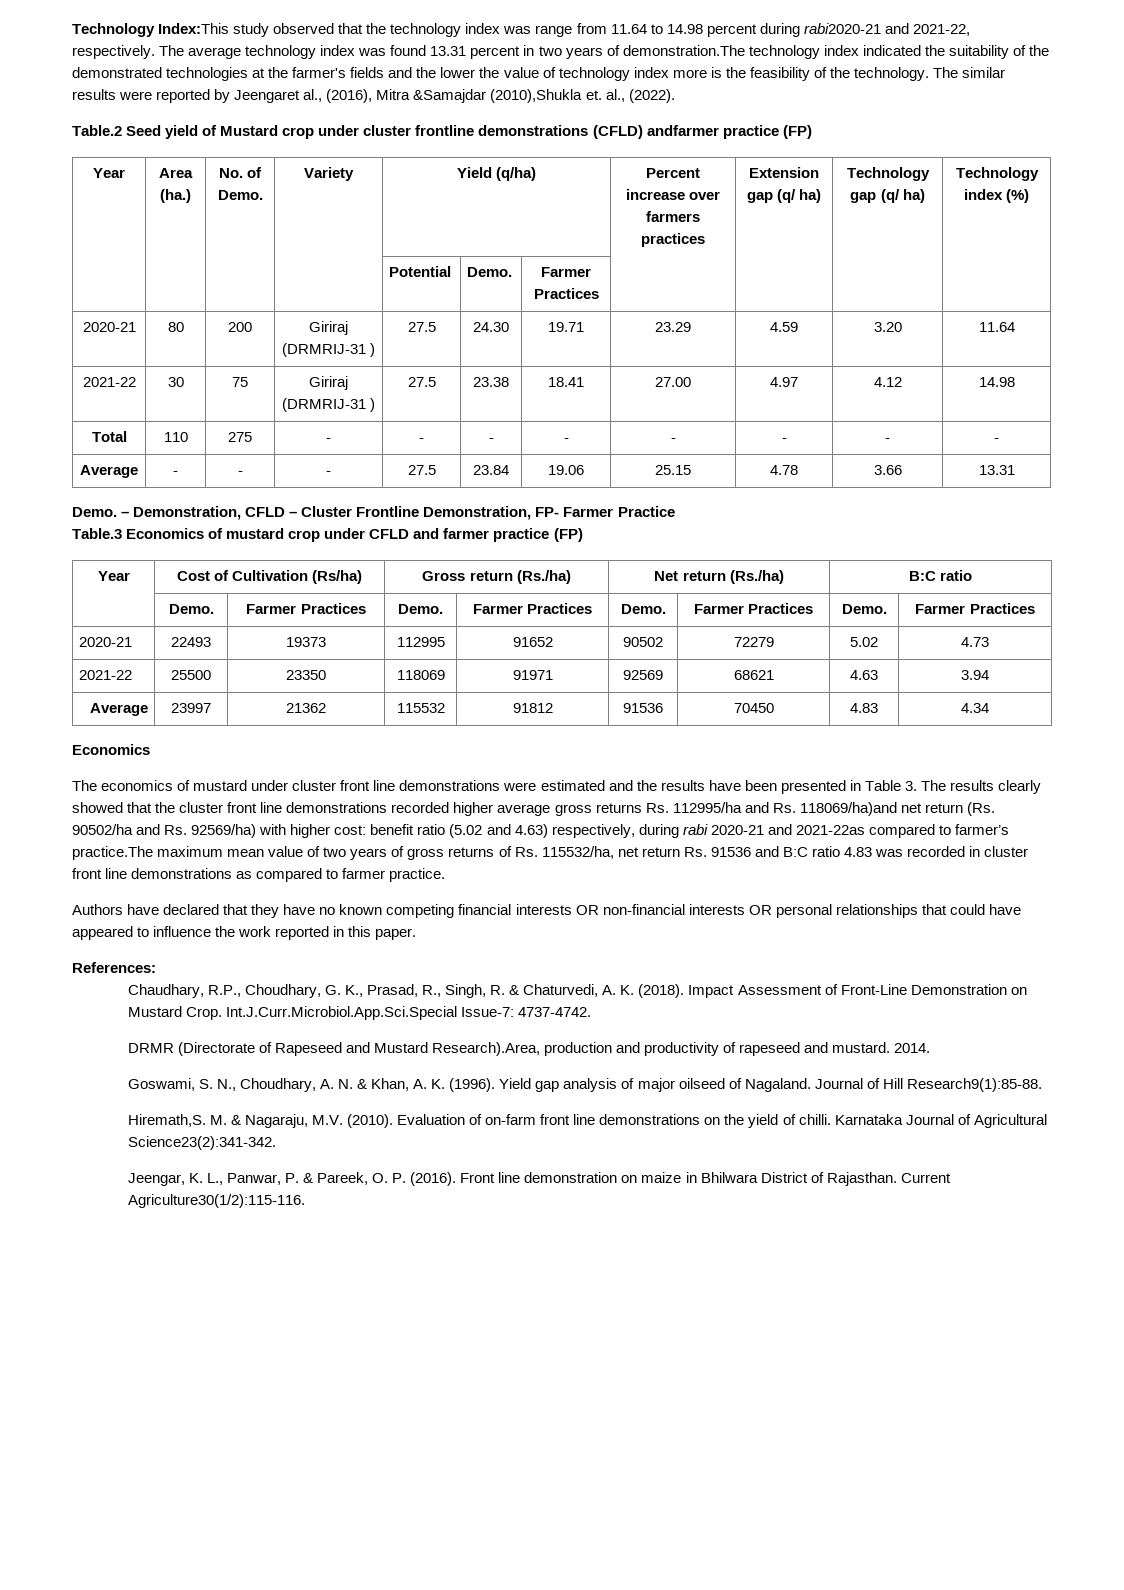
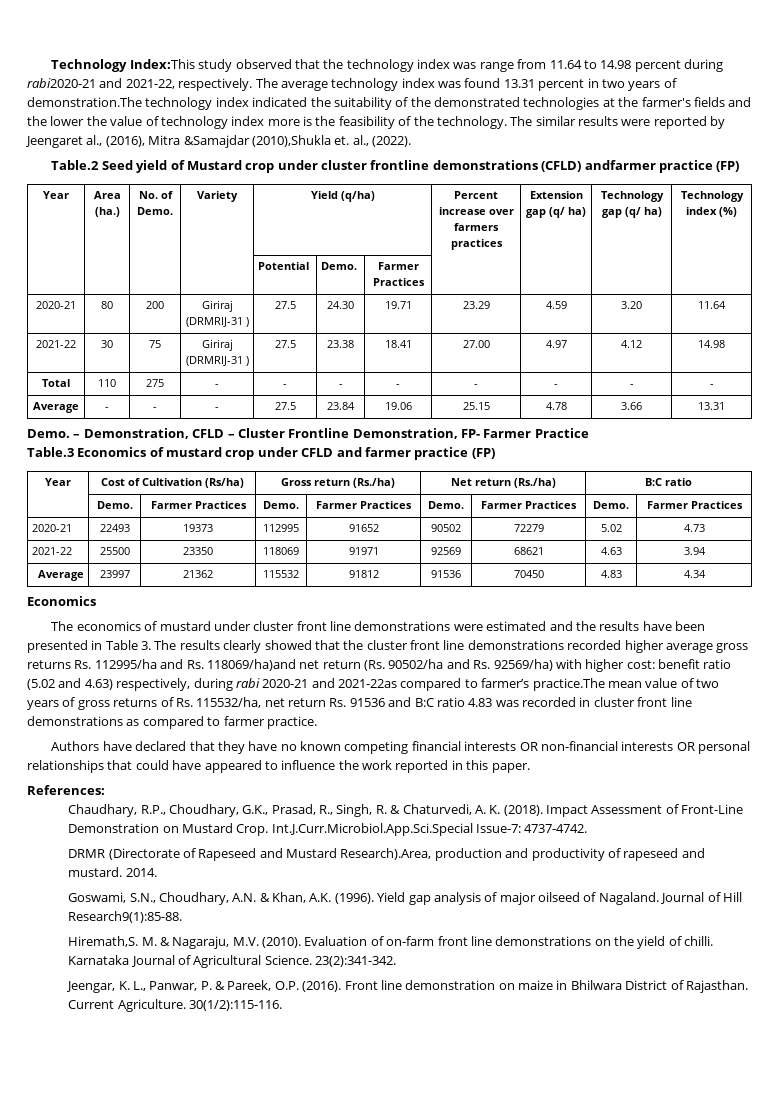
[157,846,224,857] maximum -> (605, 684) none
[324,985,363,997] G. K., -> [242,805,269,815] G.K.,
[198,1078,446,1092] S. N., Choudhary, A. N. & Khan, A. K. -> [129,892,332,905] S.N., Choudhary, A.N. & Khan, A.K.
[127,1136,276,1150] Science23(2):341-342. -> [264,955,397,967] Science. 23(2):341-342.
[372,1173,407,1183] O. P. -> [274,981,299,990] O.P.
[127,1194,305,1208] Agriculture30(1/2):115-116. -> [117,999,282,1012] Agriculture. 30(1/2):115-116.

